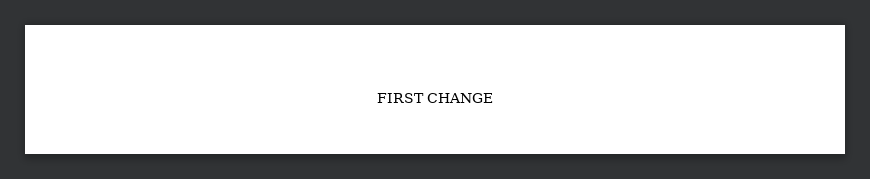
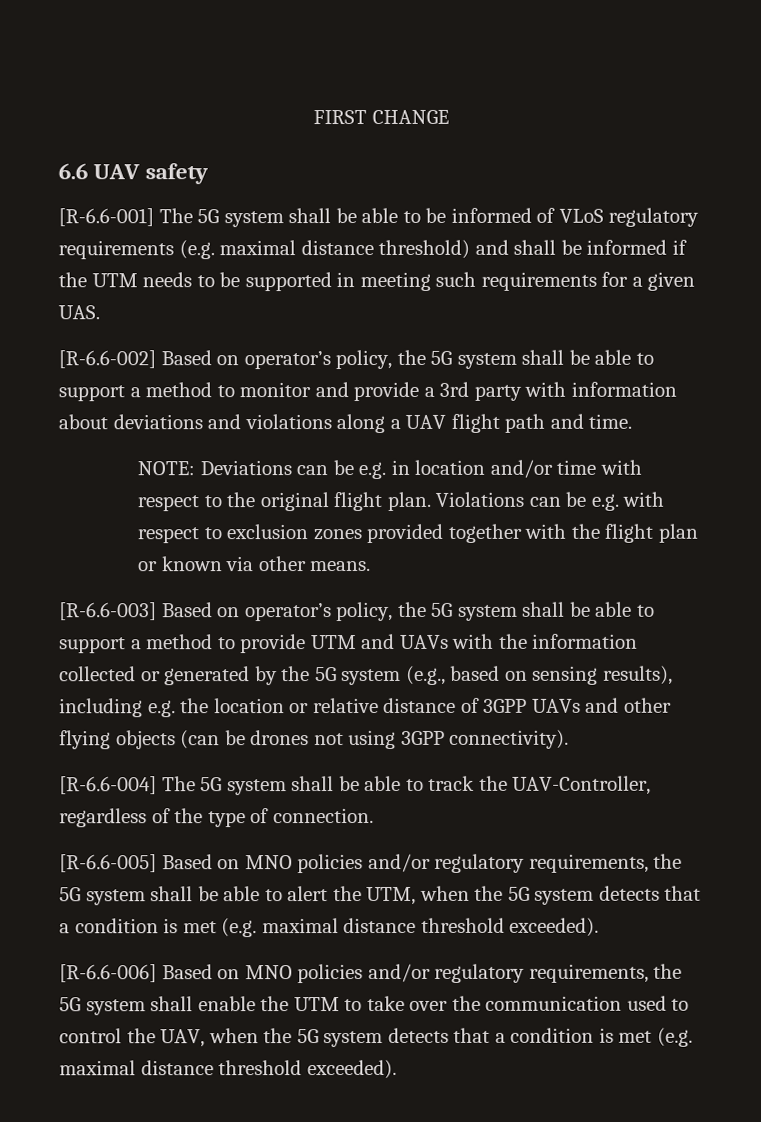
(493, 98) none -> [58,163,209,185] [58,207,700,228] [58,239,687,260] [58,271,696,292] [58,305,100,320] [58,349,654,370] [58,381,677,402] [58,413,633,434] [137,459,642,480] [137,491,665,512] [137,523,698,544] [138,556,372,572] [59,601,655,622] [59,633,639,654] [59,665,673,686] [59,697,672,718] [59,729,570,750] [59,775,652,796] [59,808,374,828] [59,853,683,874] [59,885,702,906] [59,917,600,938] [59,963,683,984] [59,995,690,1016] [59,1027,693,1048] [59,1059,397,1080] // 6.6 UAV safety // [R-6.6-001] The 5G system shall be able to be informed of VLoS regulatory requirements (e.g. maximal distance threshold) and shall be informed if the UTM needs to be supported in meeting such requirements for a given UAS. // [R-6.6-002] Based on operator’s policy, the 5G system shall be able to support a method to monitor and provide a 3rd party with information about deviations and violations along a UAV flight path and time. // NOTE: Deviations can be e.g. in location and/or time with respect to the original flight plan. Violations can be e.g. with respect to exclusion zones provided together with the flight plan or known via other means. // [R-6.6-003] Based on operator’s policy, the 5G system shall be able to support a method to provide UTM and UAVs with the information collected or generated by the 5G system (e.g., based on sensing results), including e.g. the location or relative distance of 3GPP UAVs and other flying objects (can be drones not using 3GPP connectivity). // [R-6.6-004] The 5G system shall be able to track the UAV-Controller, regardless of the type of connection. // [R-6.6-005] Based on MNO policies and/or regulatory requirements, the 5G system shall be able to alert the UTM, when the 5G system detects that a condition is met (e.g. maximal distance threshold exceeded). // [R-6.6-006] Based on MNO policies and/or regulatory requirements, the 5G system shall enable the UTM to take over the communication used to control the UAV, when the 5G system detects that a condition is met (e.g. maximal distance threshold exceeded).

